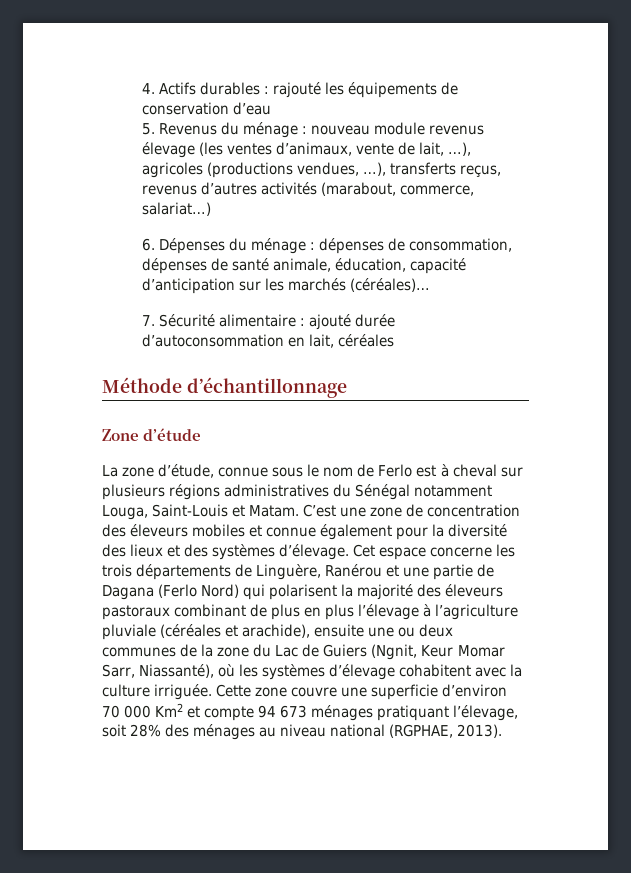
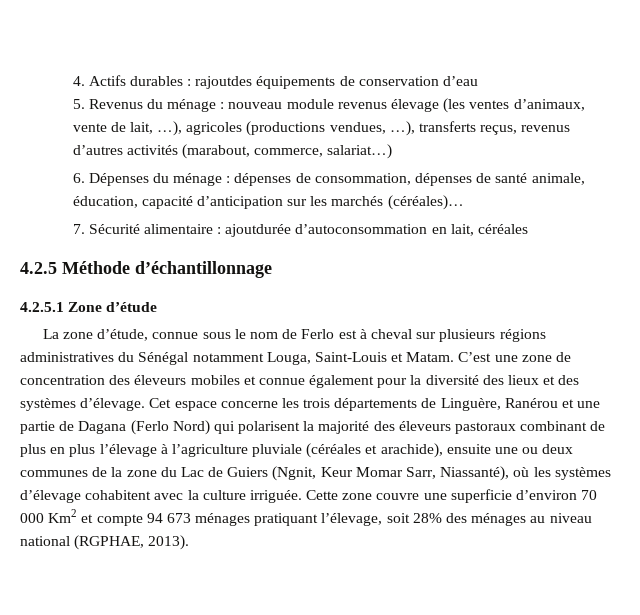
[273,82,345,98] rajouté les -> [195,76,253,89] rajoutdes
[309,314,396,330] ajouté durée -> [225,224,292,237] ajoutdurée
(395, 340) none -> [20,262,57,274] 4.2.5
(347, 387) none -> [20,302,64,312] 4.2.5.1

